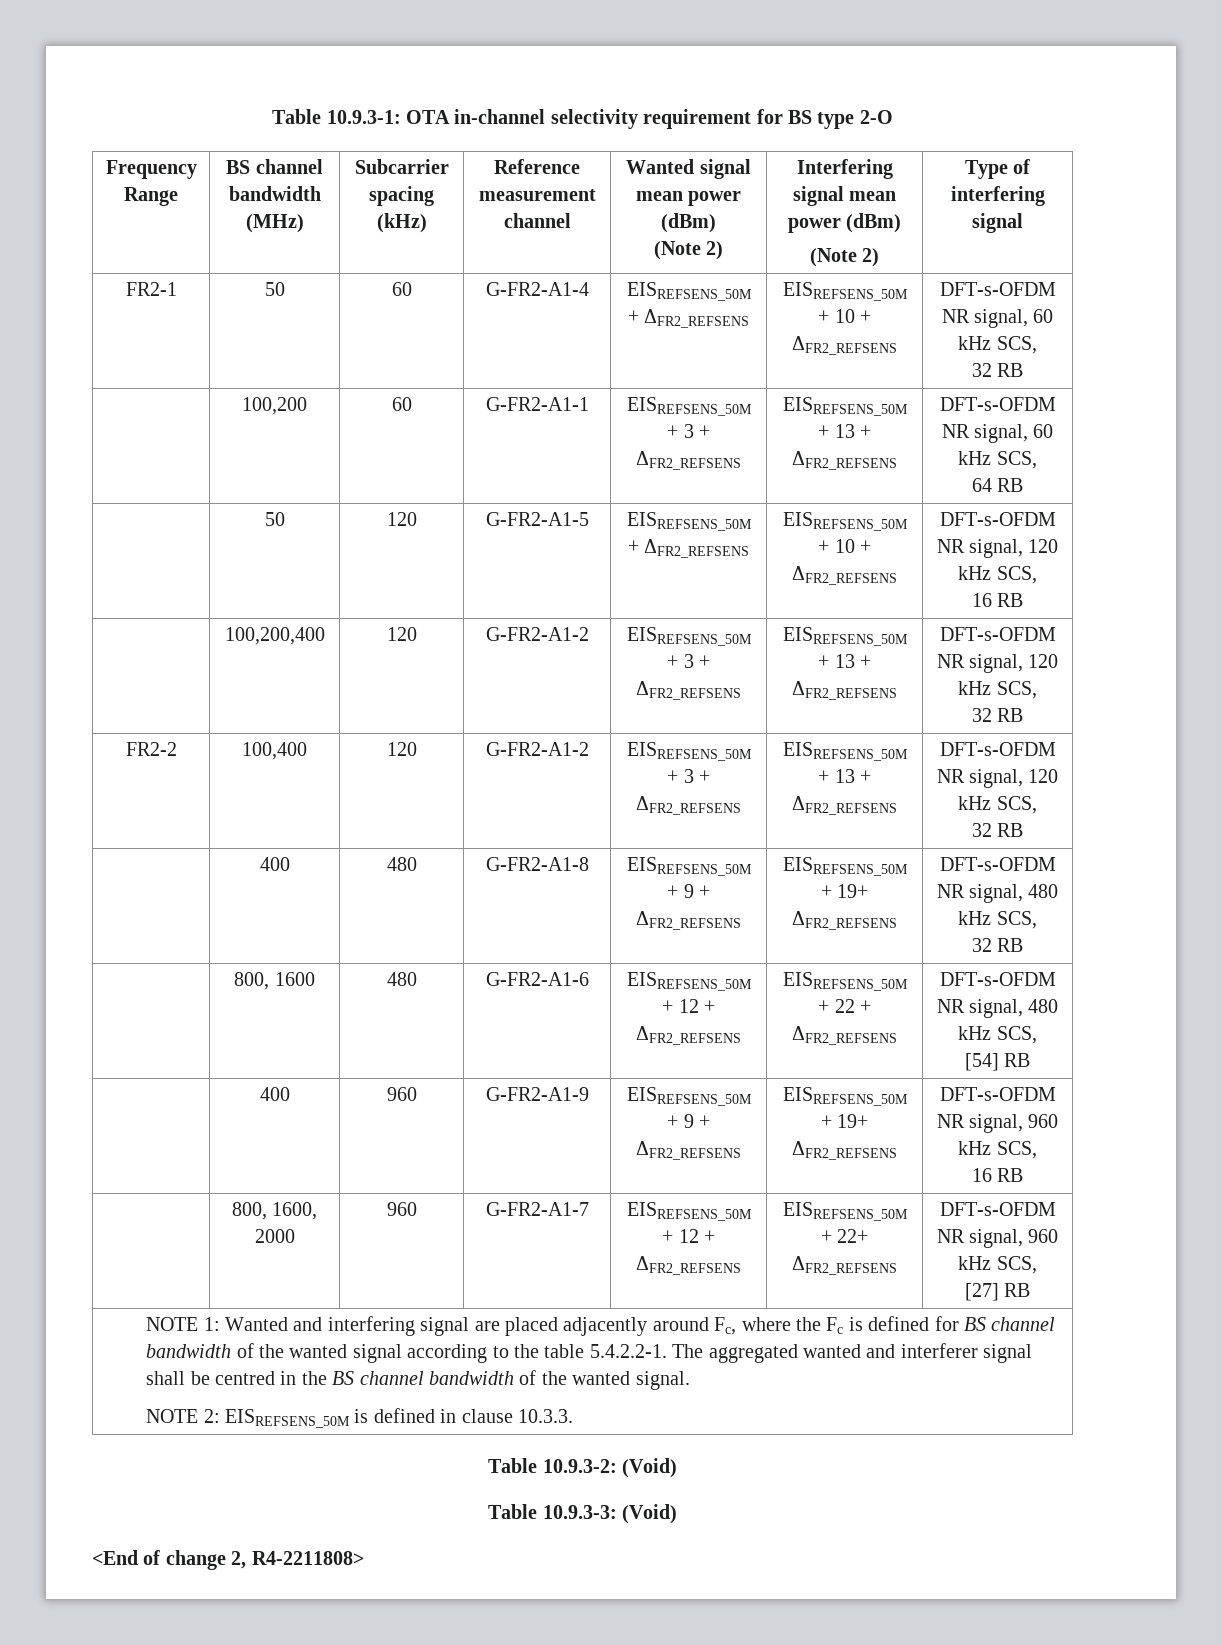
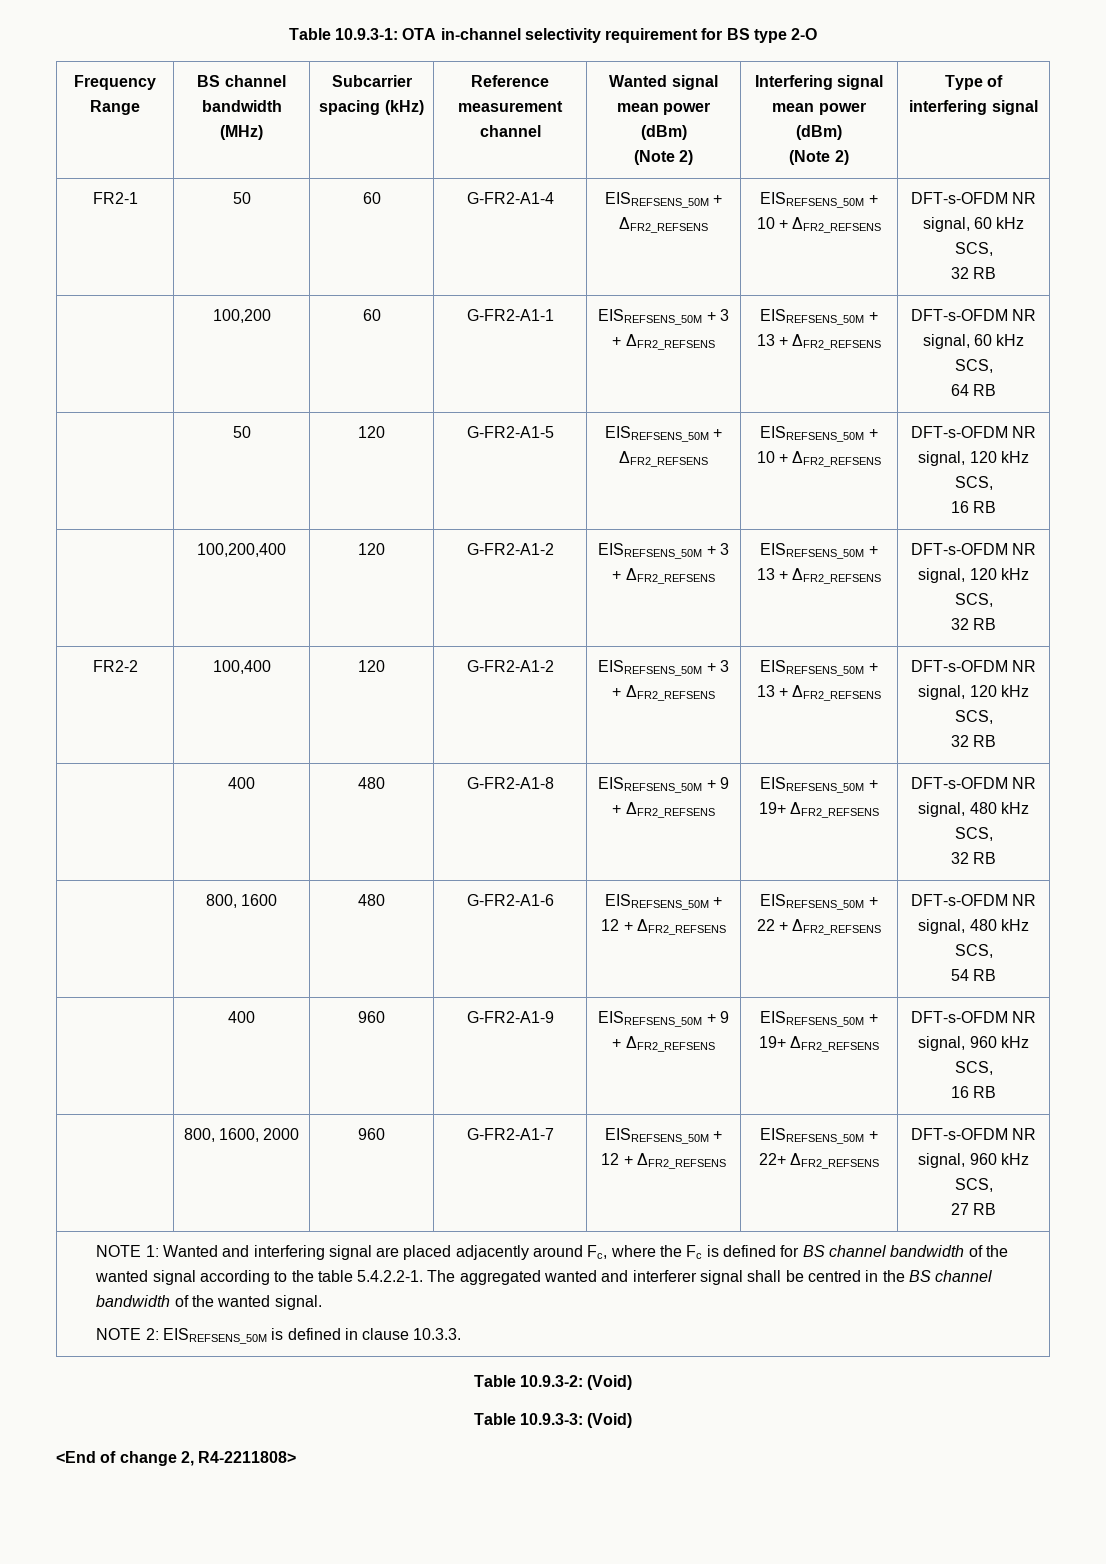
[964,1053,999,1071] [54] -> [950,969,969,981] 54
[964,1283,999,1301] [27] -> [950,1203,969,1215] 27

